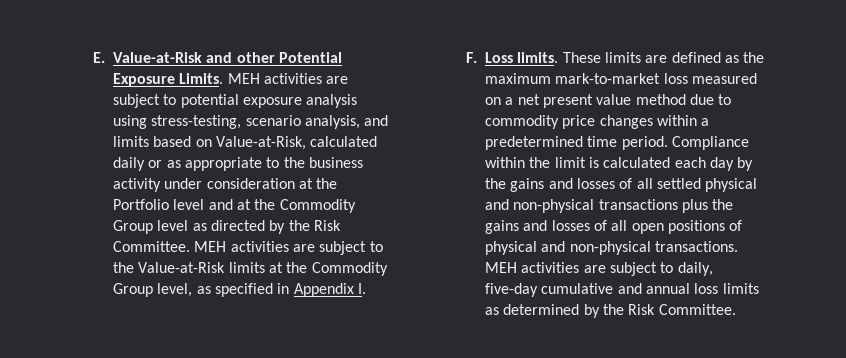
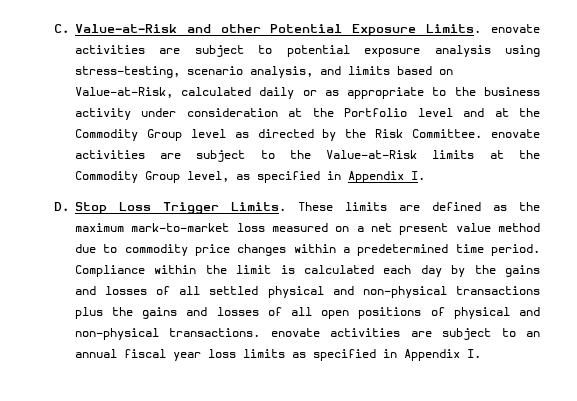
[93,52,106,63] E. -> [53,24,69,33] C.
[227,73,260,84] MEH -> [491,24,540,33] enovate
[194,241,227,252] MEH -> [490,129,540,138] enovate
[466,52,559,63] F. Loss limits. -> [53,202,286,214] D. Stop Loss Trigger Limits.
[485,262,713,276] [485,283,759,297] [485,304,736,318] MEH activities are subject to daily, five-day cumulative and annual loss limits as determined by the Risk Committee. -> [270,328,541,340] [74,349,481,361] enovate activities are subject to an annual fiscal year loss limits as specified in Appendix I.

